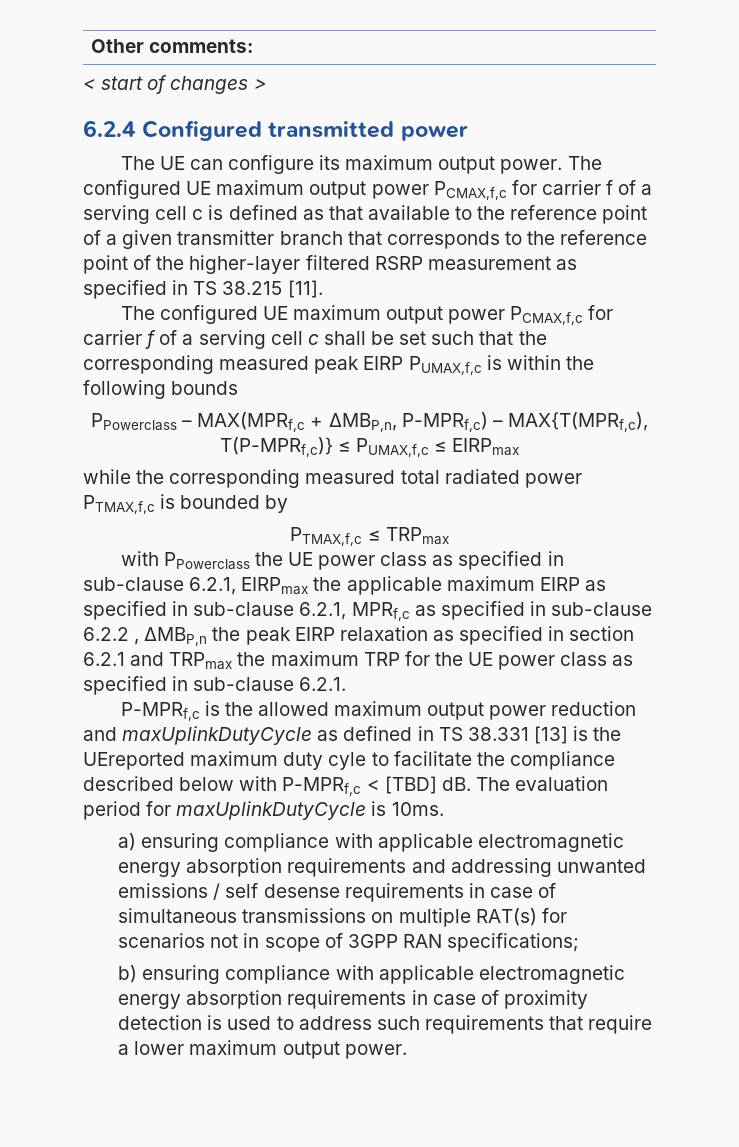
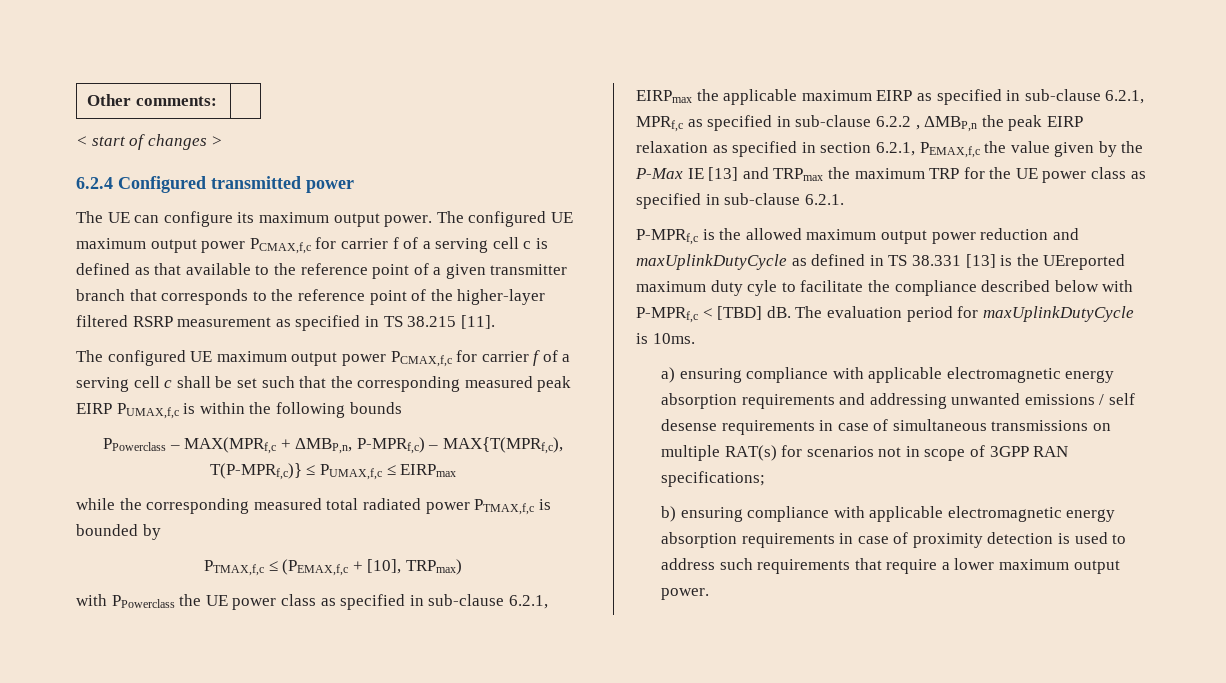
[385,527,449,545] TRPmax -> [282,559,462,576] (PEMAX,f,c + [10], TRPmax)
[83,652,125,666] 6.2.1 -> [875,141,1144,158] [635,167,739,181] 6.2.1, PEMAX,f,c the value given by the P-Max IE [13]

